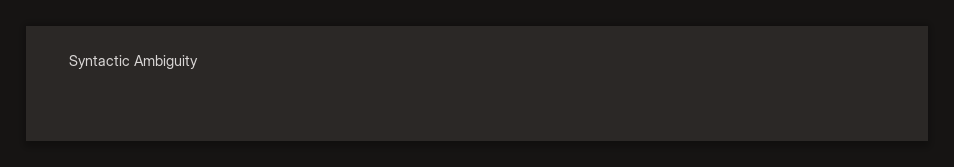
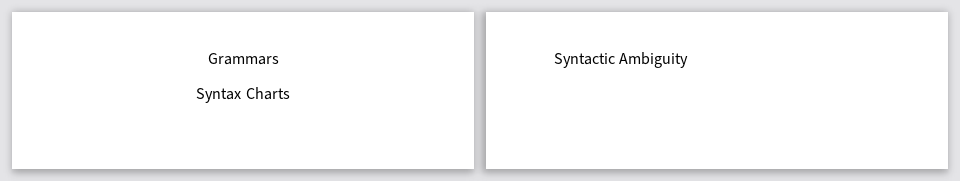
(69, 62) none -> [207,53,279,65] [196,87,290,103] Grammars // Syntax Charts //

